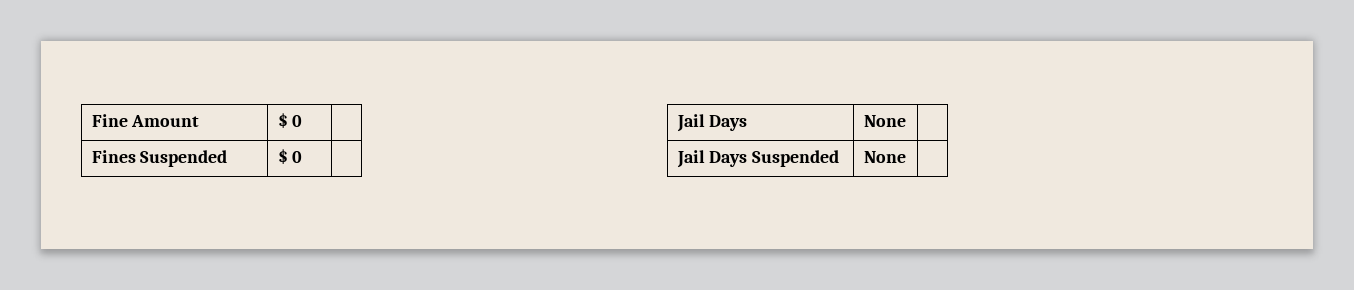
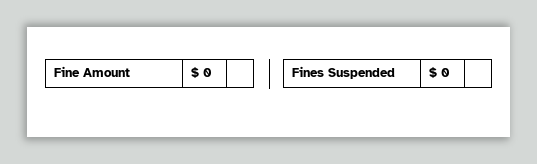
[676,114,748,132] [863,115,906,127] [676,150,840,168] [863,151,906,163] // Jail Days | None | // Jail Days Suspended | None | -> (450, 72) none

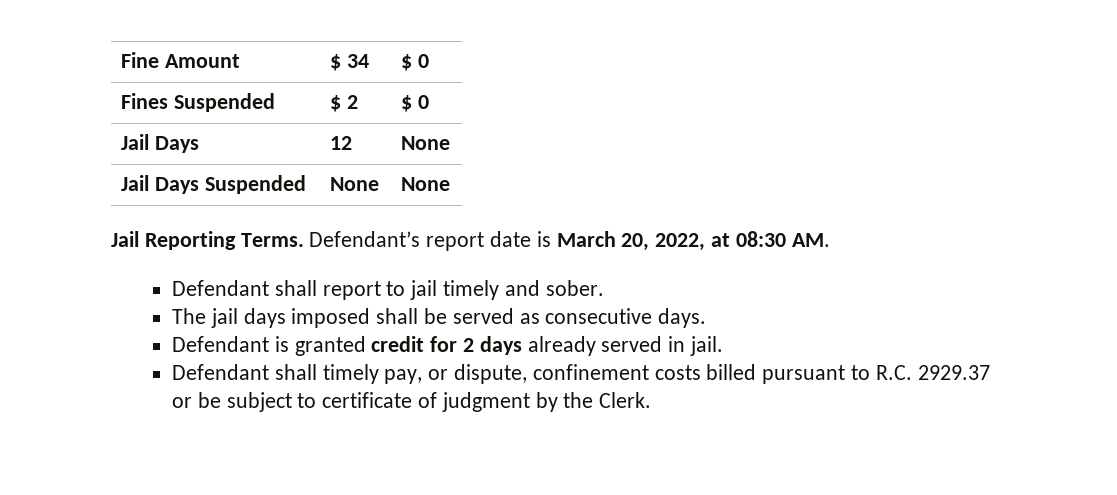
[190,67,212,78] | $ 0 | -> [330,54,370,71] [401,54,430,71] | $ 34 | $ 0
[428,67,450,78] | $ 0 | -> [330,95,359,112] [401,95,430,112] [121,134,200,153] [330,136,353,150] [401,136,451,150] [121,175,306,194] [330,177,380,191] [401,177,451,191] [111,231,830,251] [171,280,604,300] [171,308,707,328] [171,336,723,356] [171,364,990,384] [171,392,652,412] | $ 2 | $ 0 // Jail Days | 12 | None // Jail Days Suspended | None | None // Jail Reporting Terms. Defendant’s report date is March 20, 2022, at 08:30 AM. // Defendant shall report to jail timely and sober. // The jail days imposed shall be served as consecutive days. // Defendant is granted credit for 2 days already served in jail. // Defendant shall timely pay, or dispute, confinement costs billed pursuant to R.C. 2929.37 or be subject to certificate of judgment by the Clerk.

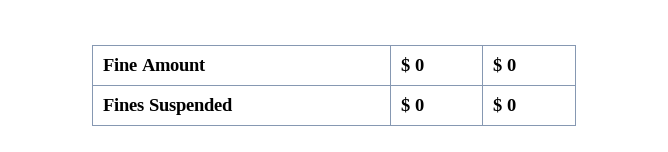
[347,54,370,68] 34 -> [414,59,424,71] 0
[347,95,359,109] [401,95,430,112] [121,134,200,153] [330,136,353,150] [401,136,451,150] [121,175,306,194] [330,177,380,191] [401,177,451,191] [111,231,830,251] [171,280,604,300] [171,308,707,328] [171,336,723,356] [171,364,990,384] [171,392,652,412] 2 | $ 0 // Jail Days | 12 | None // Jail Days Suspended | None | None // Jail Reporting Terms. Defendant’s report date is March 20, 2022, at 08:30 AM. // Defendant shall report to jail timely and sober. // The jail days imposed shall be served as consecutive days. // Defendant is granted credit for 2 days already served in jail. // Defendant shall timely pay, or dispute, confinement costs billed pursuant to R.C. 2929.37 or be subject to certificate of judgment by the Clerk. -> [414,99,424,111] [492,97,516,113] 0 | $ 0

